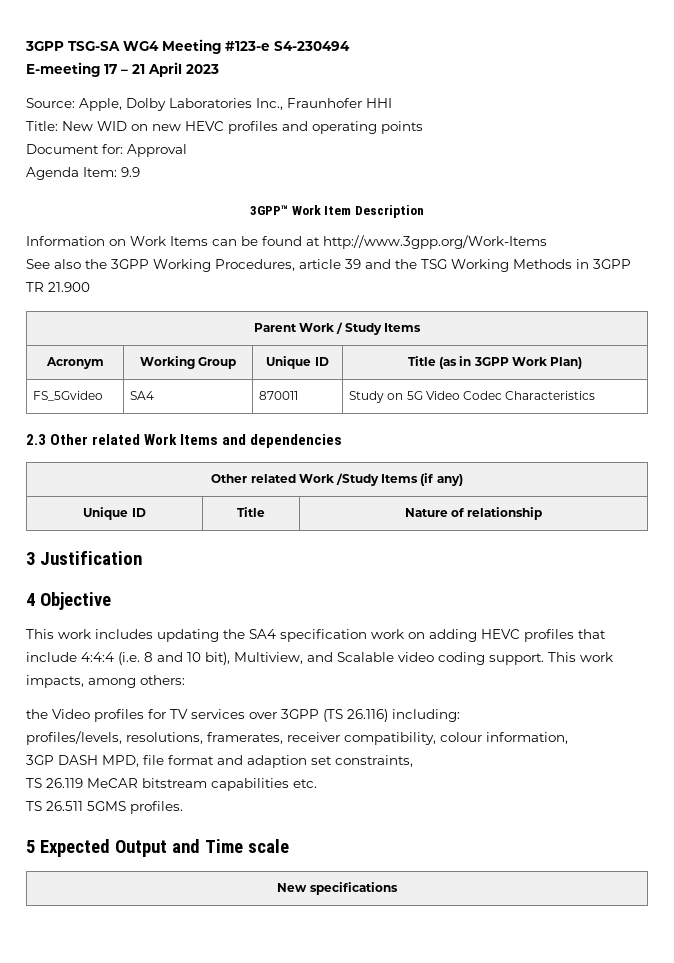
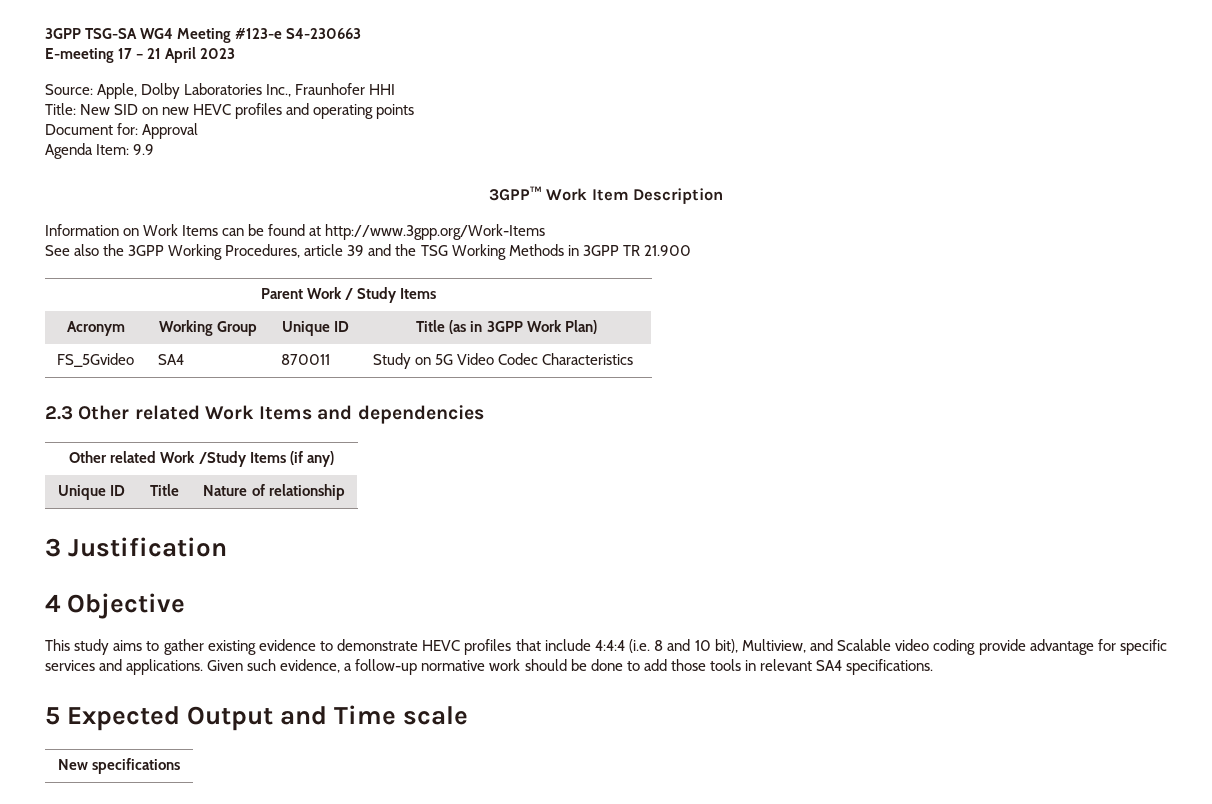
[274,41,350,51] S4-230494 -> [286,28,362,39] S4-230663
[97,121,127,131] WID -> [114,104,139,115] SID
[58,629,477,642] work includes updating the SA4 specification work on adding -> [74,639,419,655] study aims to gather existing evidence to demonstrate
[489,652,613,665] [26,675,185,688] [26,709,460,722] [26,731,568,745] [26,755,413,768] [26,778,317,791] [26,801,183,814] support. This work impacts, among others: // the Video profiles for TV services over 3GPP (TS 26.116) including: // profiles/levels, resolutions, framerates, receiver compatibility, colour information, // 3GP DASH MPD, file format and adaption set constraints, // TS 26.119 MeCAR bitstream capabilities etc. // TS 26.511 5GMS profiles. -> [978,639,1168,655] [45,659,933,675] provide advantage for specific services and applications. Given such evidence, a follow-up normative work should be done to add those tools in relevant SA4 specifications.

